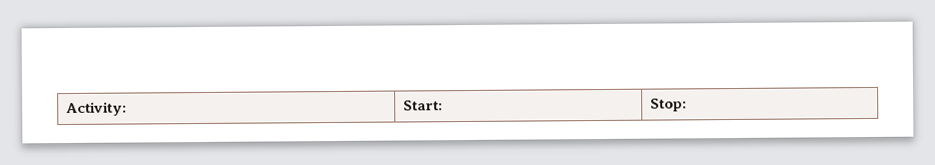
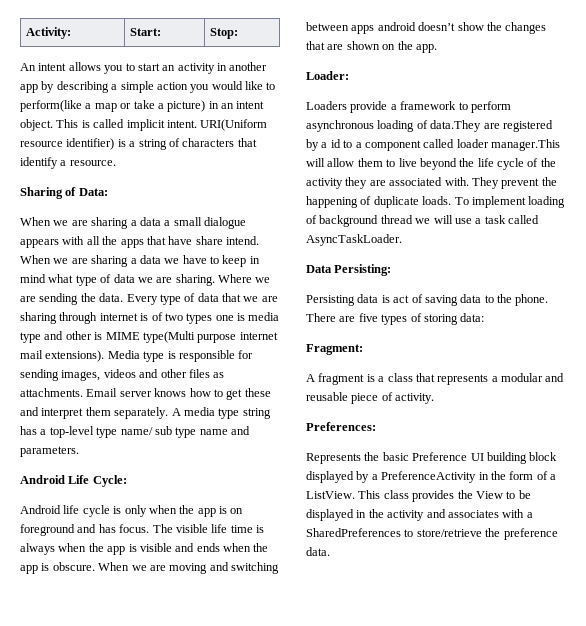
(688, 105) none -> [20,62,268,74] [20,81,276,93] [20,100,265,112] [20,119,268,131] [20,138,257,150] [20,157,116,169] [20,187,108,199] [20,217,246,229] [20,236,259,248] [20,255,260,267] [20,274,271,286] [20,293,278,305] [20,312,280,324] [20,331,278,343] [20,350,254,362] [20,369,225,381] [20,388,271,400] [20,407,271,419] [20,426,250,438] [20,446,79,457] [20,475,127,487] [20,505,244,517] [20,524,264,536] [20,543,269,555] [20,562,279,574] [306,22,547,34] [306,41,437,53] [306,71,349,80] [306,101,511,113] [306,120,553,132] [306,139,560,151] [306,158,556,170] [306,177,557,189] [306,196,566,208] [306,215,539,227] [306,234,402,246] [306,264,392,276] [306,294,549,306] [306,313,485,325] [306,344,363,355] [306,373,565,385] [306,392,435,404] [306,422,376,431] [306,452,558,464] [306,471,556,483] [306,490,531,502] [306,509,533,521] [306,528,558,540] [306,547,330,556] // An intent allows you to start an activity in another app by describing a simple action you would like to perform(like a map or take a picture) in an intent object. This is called implicit intent. URI(Uniform resource identifier) is a string of characters that identify a resource. // Sharing of Data: // When we are sharing a data a small dialogue appears with all the apps that have share intend. When we are sharing a data we have to keep in mind what type of data we are sharing. Where we are sending the data. Every type of data that we are sharing through internet is of two types one is media type and other is MIME type(Multi purpose internet mail extensions). Media type is responsible for sending images, videos and other files as attachments. Email server knows how to get these and interpret them separately. A media type string has a top-level type name/ sub type name and parameters. // Android Life Cycle: // Android life cycle is only when the app is on foreground and has focus. The visible life time is always when the app is visible and ends when the app is obscure. When we are moving and switching between apps android doesn’t show the changes that are shown on the app. // Loader: // Loaders provide a framework to perform asynchronous loading of data.They are registered by a id to a component called loader manager.This will allow them to live beyond the life cycle of the activity they are associated with. They prevent the happening of duplicate loads. To implement loading of background thread we will use a task called AsyncTaskLoader. // Data Persisting: // Persisting data is act of saving data to the phone. There are five types of storing data: // Fragment: // A fragment is a class that represents a modular and reusable piece of activity. // Preferences: // Represents the basic Preference UI building block displayed by a PreferenceActivity in the form of a ListView. This class provides the View to be displayed in the activity and associates with a SharedPreferences to store/retrieve the preference data.

